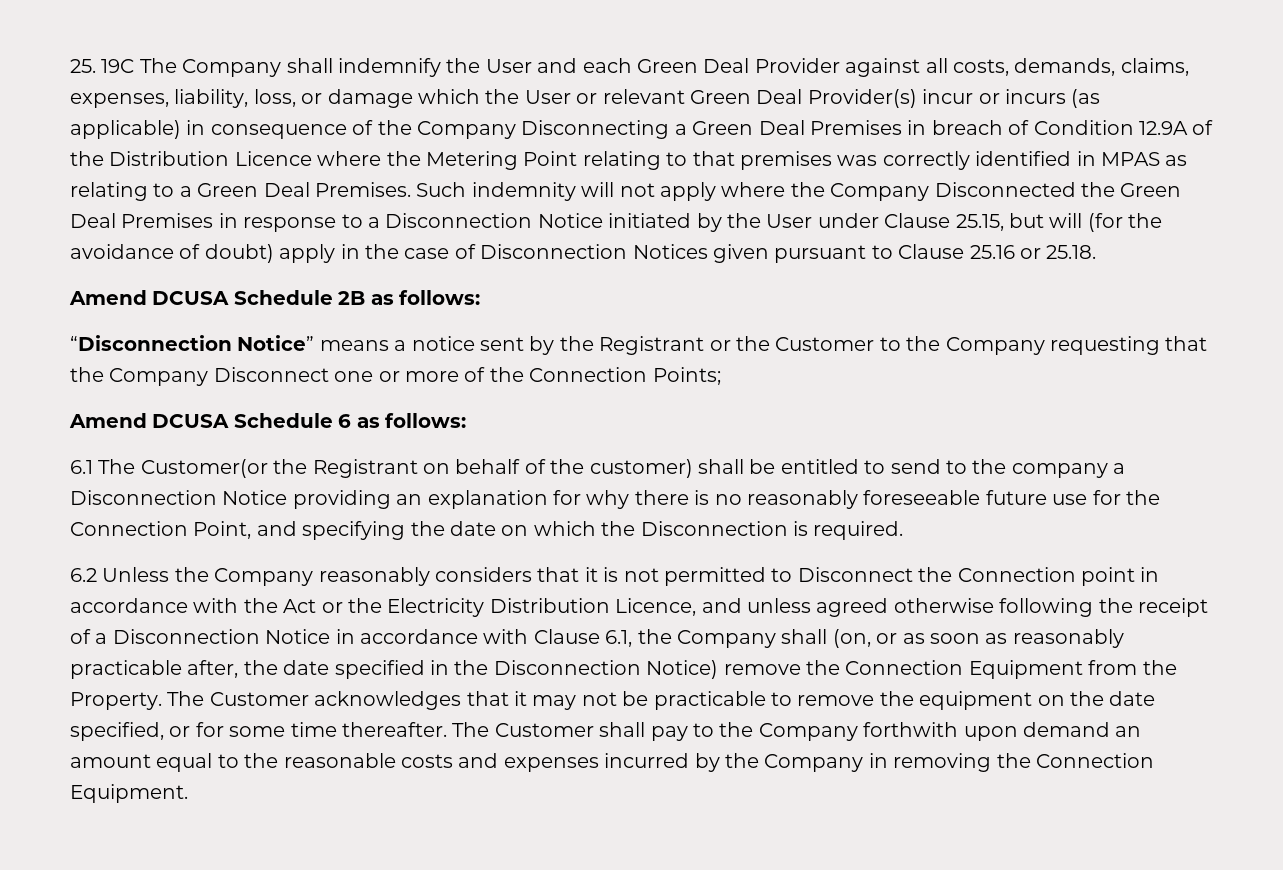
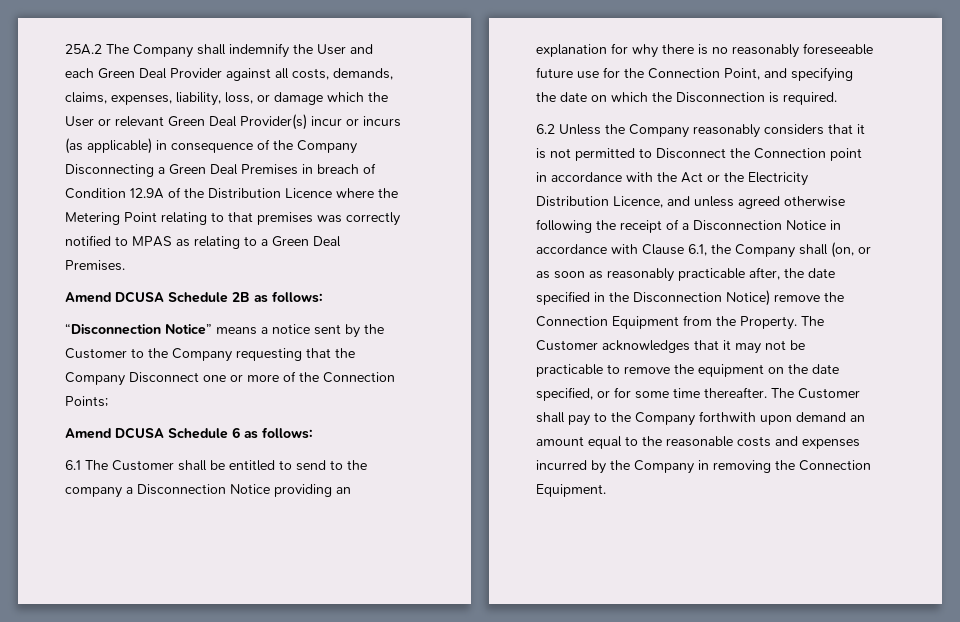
[70,59,135,73] 25. 19C -> [65,44,102,55] 25A.2
[975,151,1096,166] identified in -> [65,235,128,246] notified to
[416,182,1182,201] [70,213,1163,232] [70,244,1097,263] Such indemnity will not apply where the Company Disconnected the Green Deal Premises in response to a Disconnection Notice initiated by the User under Clause 25.15, but will (for the avoidance of doubt) apply in the case of Disconnection Notices given pursuant to Clause 25.16 or 25.18. -> (125, 265) none
[599,336,770,355] Registrant or the -> (384, 329) none
[140,459,693,478] Customer(or the Registrant on behalf of the customer) -> [112,460,174,471] Customer

